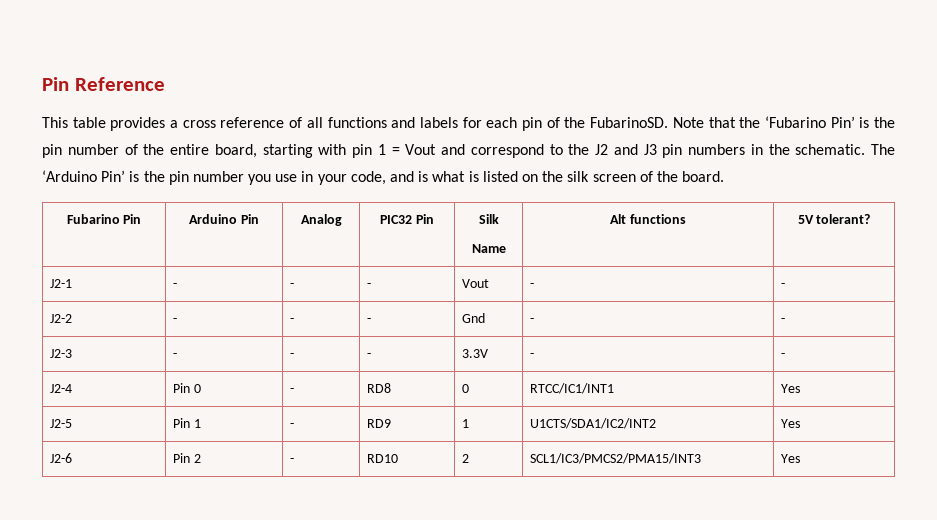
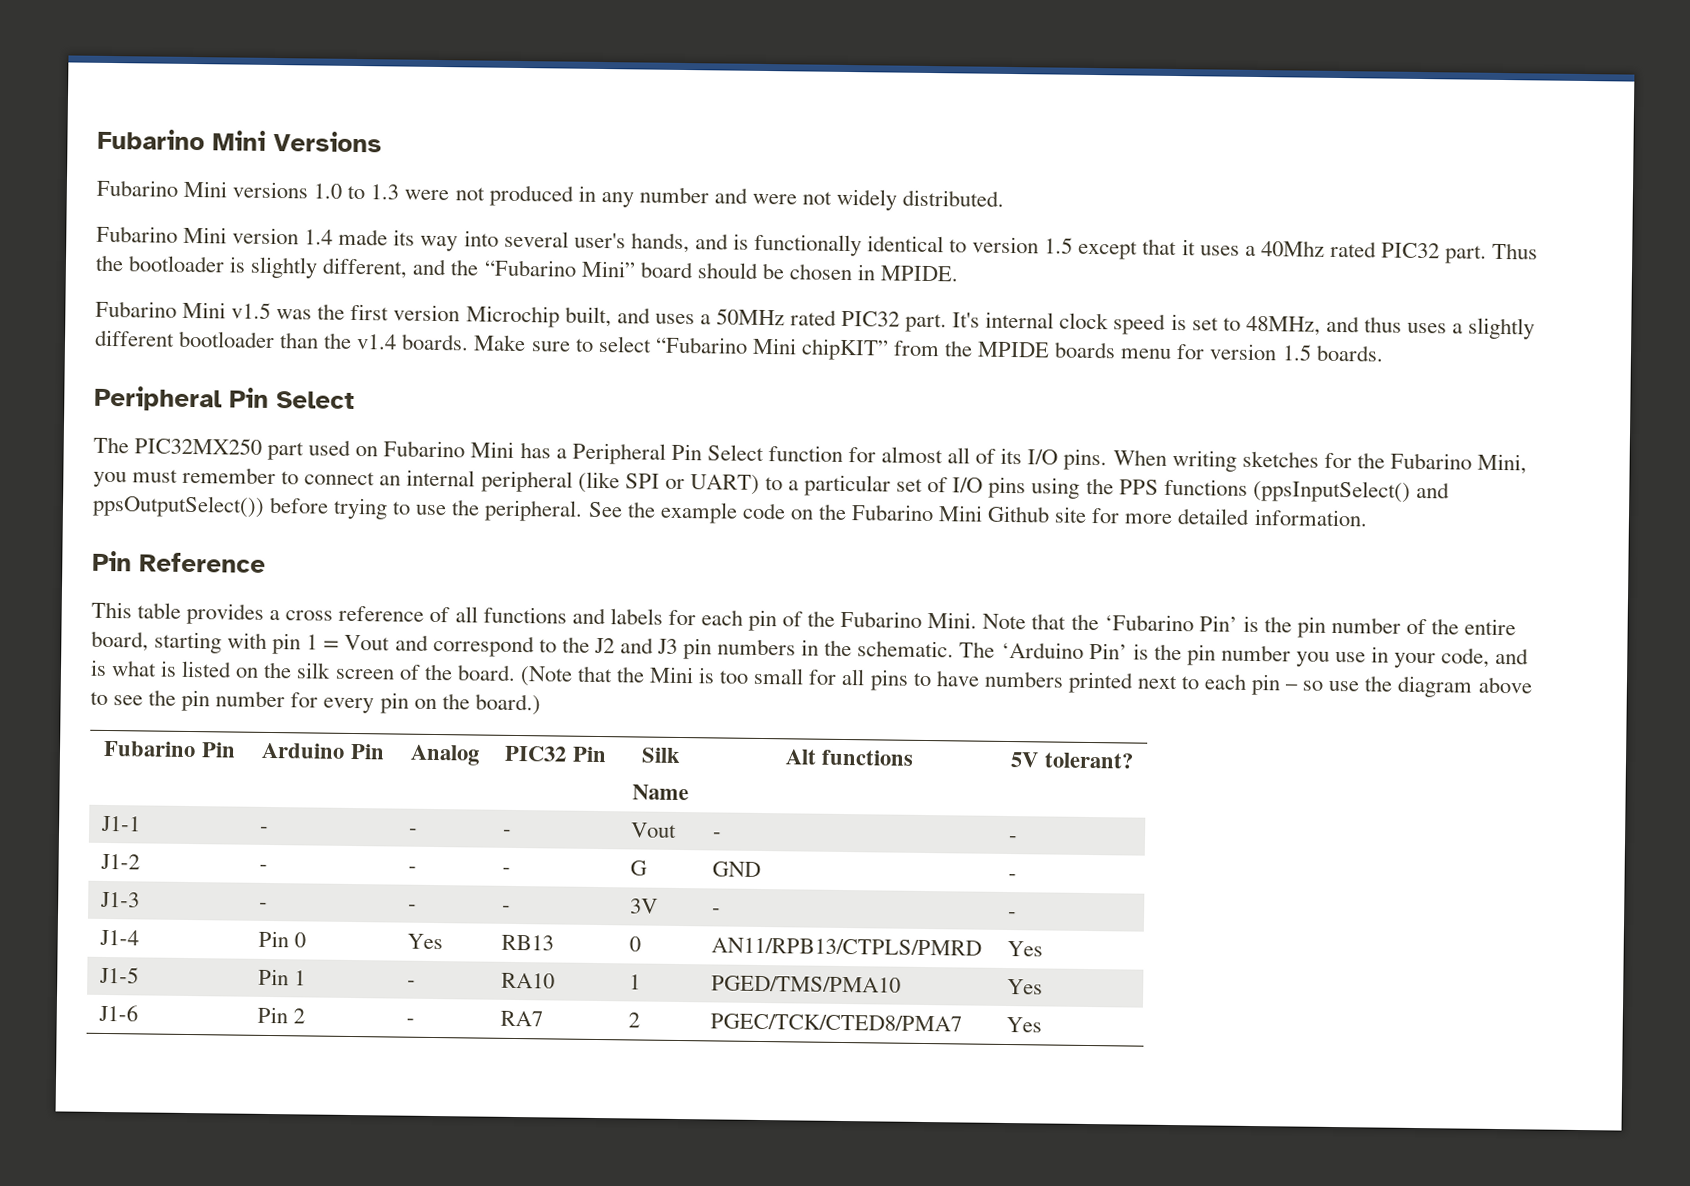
(42, 84) none -> [97,128,382,153] [96,179,1005,211] [96,225,1539,264] [95,254,959,282] [95,300,1536,340] [94,329,1384,362] [94,385,355,412] [93,436,1527,475] [93,466,1450,503] [92,494,1368,527] Fubarino Mini Versions // Fubarino Mini versions 1.0 to 1.3 were not produced in any number and were not widely distributed. // Fubarino Mini version 1.4 made its way into several user's hands, and is functionally identical to version 1.5 except that it uses a 40Mhz rated PIC32 part. Thus the bootloader is slightly different, and the “Fubarino Mini” board should be chosen in MPIDE. // Fubarino Mini v1.5 was the first version Microchip built, and uses a 50MHz rated PIC32 part. It's internal clock speed is set to 48MHz, and thus uses a slightly different bootloader than the v1.4 boards. Make sure to select “Fubarino Mini chipKIT” from the MPIDE boards menu for version 1.5 boards. // Peripheral Pin Select // The PIC32MX250 part used on Fubarino Mini has a Peripheral Pin Select function for almost all of its I/O pins. When writing sketches for the Fubarino Mini, you must remember to connect an internal peripheral (like SPI or UART) to a particular set of I/O pins using the PPS functions (ppsInputSelect() and ppsOutputSelect()) before trying to use the peripheral. See the example code on the Fubarino Mini Github site for more detailed information. //
[590,117,669,128] FubarinoSD. -> [840,610,978,629] Fubarino Mini.
(725, 176) none -> [519,665,1533,698] [90,689,541,716] (Note that the Mini is too small for all pins to have numbers printed next to each pin – so use the diagram above to see the pin number for every pin on the board.)
[49,279,72,288] J2-1 -> [100,815,141,832] J1-1
[49,314,72,323] [172,318,177,323] [289,318,294,323] [366,318,371,323] [461,313,485,323] [529,318,534,323] [780,318,785,323] [49,349,72,358] [172,353,177,358] [289,353,294,358] [366,353,371,358] [461,349,488,358] [529,353,534,358] [780,353,785,358] [49,384,72,393] J2-2 | - | - | - | Gnd | - | - // J2-3 | - | - | - | 3.3V | - | - // J2-4 -> [99,853,140,870] [258,864,268,871] [407,866,417,873] [501,867,511,874] [629,860,647,876] [711,861,761,877] [1007,874,1017,881] [99,891,140,908] [258,902,268,909] [407,904,417,911] [501,905,511,912] [629,898,658,914] [711,908,721,915] [1007,912,1017,919] [98,929,139,946] J1-2 | - | - | - | G | GND | - // J1-3 | - | - | - | 3V | - | - // J1-4
[289,388,294,393] [366,383,391,393] [461,384,469,393] [529,383,614,394] [780,384,800,393] [49,419,72,428] - | RD8 | 0 | RTCC/IC1/INT1 | Yes // J2-5 -> [406,933,443,950] [500,934,554,951] [628,936,641,952] [710,937,982,956] [1006,941,1043,957] [98,966,139,984] Yes | RB13 | 0 | AN11/RPB13/CTPLS/PMRD | Yes // J1-5
[366,419,391,428] [461,419,469,428] [529,418,656,429] [780,419,800,428] [49,453,72,463] RD9 | 1 | U1CTS/SDA1/IC2/INT2 | Yes // J2-6 -> [500,972,555,989] [628,974,641,990] [710,975,901,993] [1006,978,1043,995] [97,1004,138,1022] RA10 | 1 | PGED/TMS/PMA10 | Yes // J1-6
[366,454,398,463] [461,454,469,463] [529,453,701,464] RD10 | 2 | SCL1/IC3/PMCS2/PMA15/INT3 -> [499,1010,543,1027] [627,1012,640,1028] [709,1013,962,1032] RA7 | 2 | PGEC/TCK/CTED8/PMA7

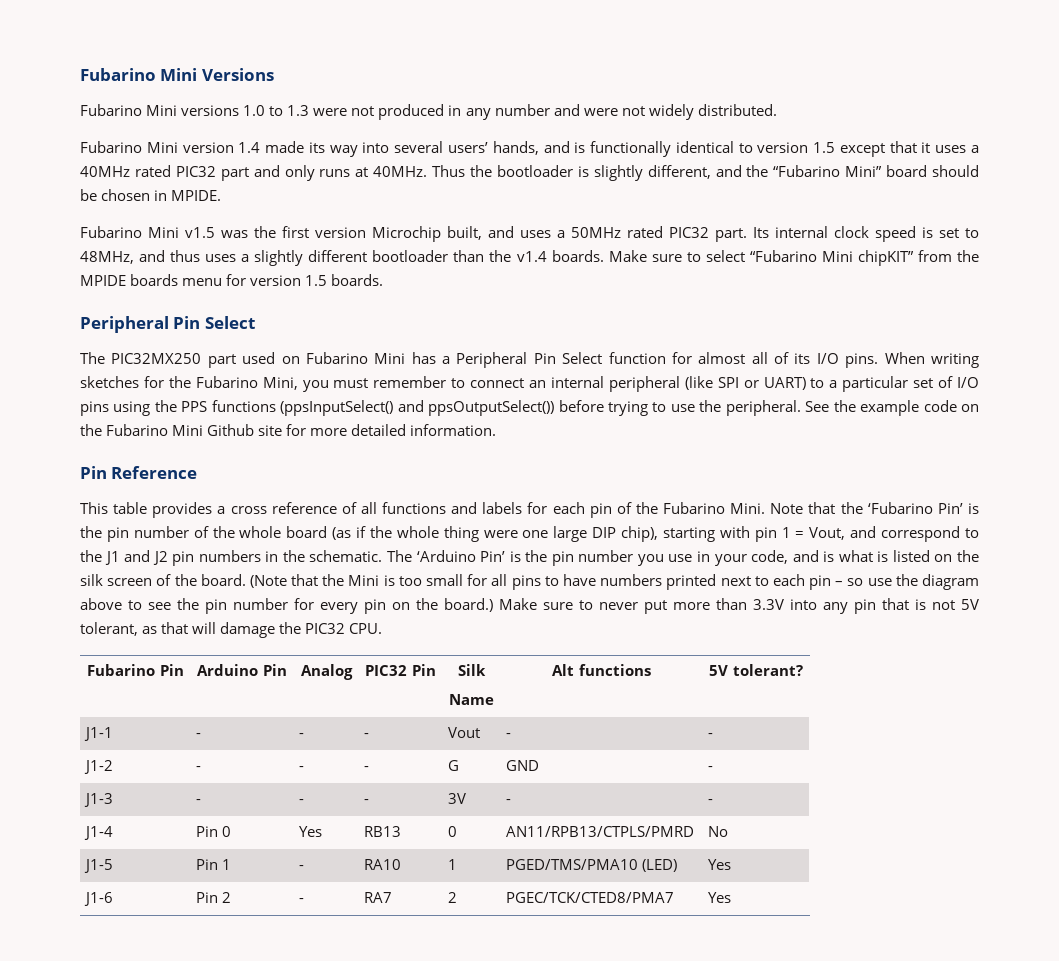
[573,232,626,249] user's -> [447,142,488,153] users’
[1260,240,1487,264] 40Mhz rated PIC32 part. -> [80,165,428,181] 40MHz rated PIC32 part and only runs at 40MHz.
[952,312,981,328] It's -> [753,227,769,238] Its
[1464,618,1517,636] [91,630,149,652] entire board, -> [239,526,659,542] whole board (as if the whole thing were one large DIP chip),
[344,634,391,651] Vout -> [809,527,846,540] Vout,
[593,637,678,654] J2 and J3 -> [104,550,168,565] J1 and J2
(541, 704) none -> [499,598,979,614] [80,622,383,638] Make sure to never put more than 3.3V into any pin that is not 5V tolerant, as that will damage the PIC32 CPU.
[1006,941,1043,957] Yes -> [708,826,729,837] No
(901, 984) none -> [642,859,678,872] (LED)

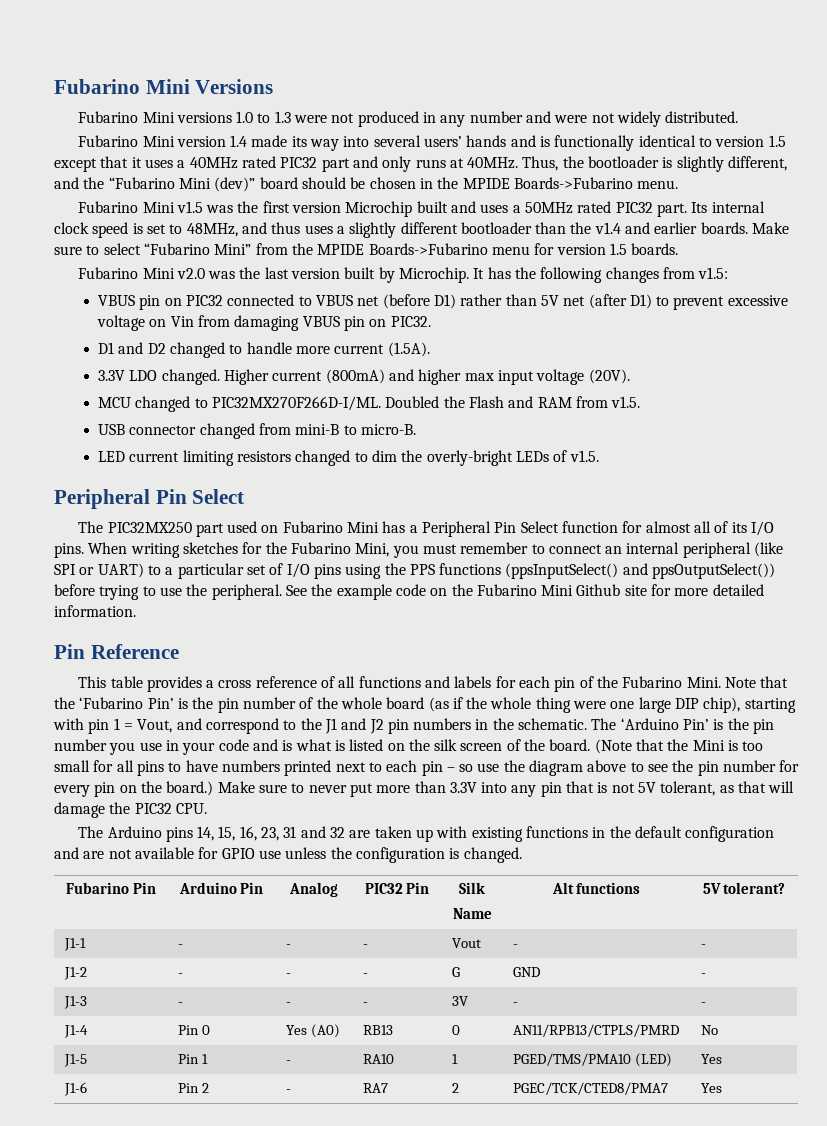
[492,141,539,155] hands, -> [466,135,507,147] hands
[432,165,466,177] Thus -> [522,156,559,171] Thus,
[845,166,883,177] Mini” -> [178,177,256,192] Mini (dev)”
[171,190,222,201] MPIDE. -> [437,177,679,189] the MPIDE Boards->Fubarino menu.
[447,226,482,240] built, -> [416,201,448,213] built
(547, 256) none -> [625,222,698,234] and earlier
[821,250,914,266] Mini chipKIT” -> [214,244,252,255] Mini”
[130,274,179,286] boards -> [368,243,488,255] Boards->Fubarino
(384, 280) none -> [78,267,729,283] [98,294,788,310] [97,315,431,331] [98,342,430,358] [98,369,630,385] [98,396,641,412] [98,423,416,439] [98,450,599,466] // Fubarino Mini v2.0 was the last version built by Microchip. It has the following changes from v1.5: // VBUS pin on PIC32 connected to VBUS net (before D1) rather than 5V net (after D1) to prevent excessive voltage on Vin from damaging VBUS pin on PIC32. // D1 and D2 changed to handle more current (1.5A). // 3.3V LDO changed. Higher current (800mA) and higher max input voltage (20V). // MCU changed to PIC32MX270F266D-I/ML. Doubled the Flash and RAM from v1.5. // USB connector changed from mini-B to micro-B. // LED current limiting resistors changed to dim the overly-bright LEDs of v1.5.
[751,550,789,564] code, -> [218,739,249,751] code
(383, 628) none -> [78,826,775,842] [54,847,522,863] // The Arduino pins 14, 15, 16, 23, 31 and 32 are taken up with existing functions in the default configuration and are not available for GPIO use unless the configuration is changed.
(323, 831) none -> [310,1024,340,1038] (A0)

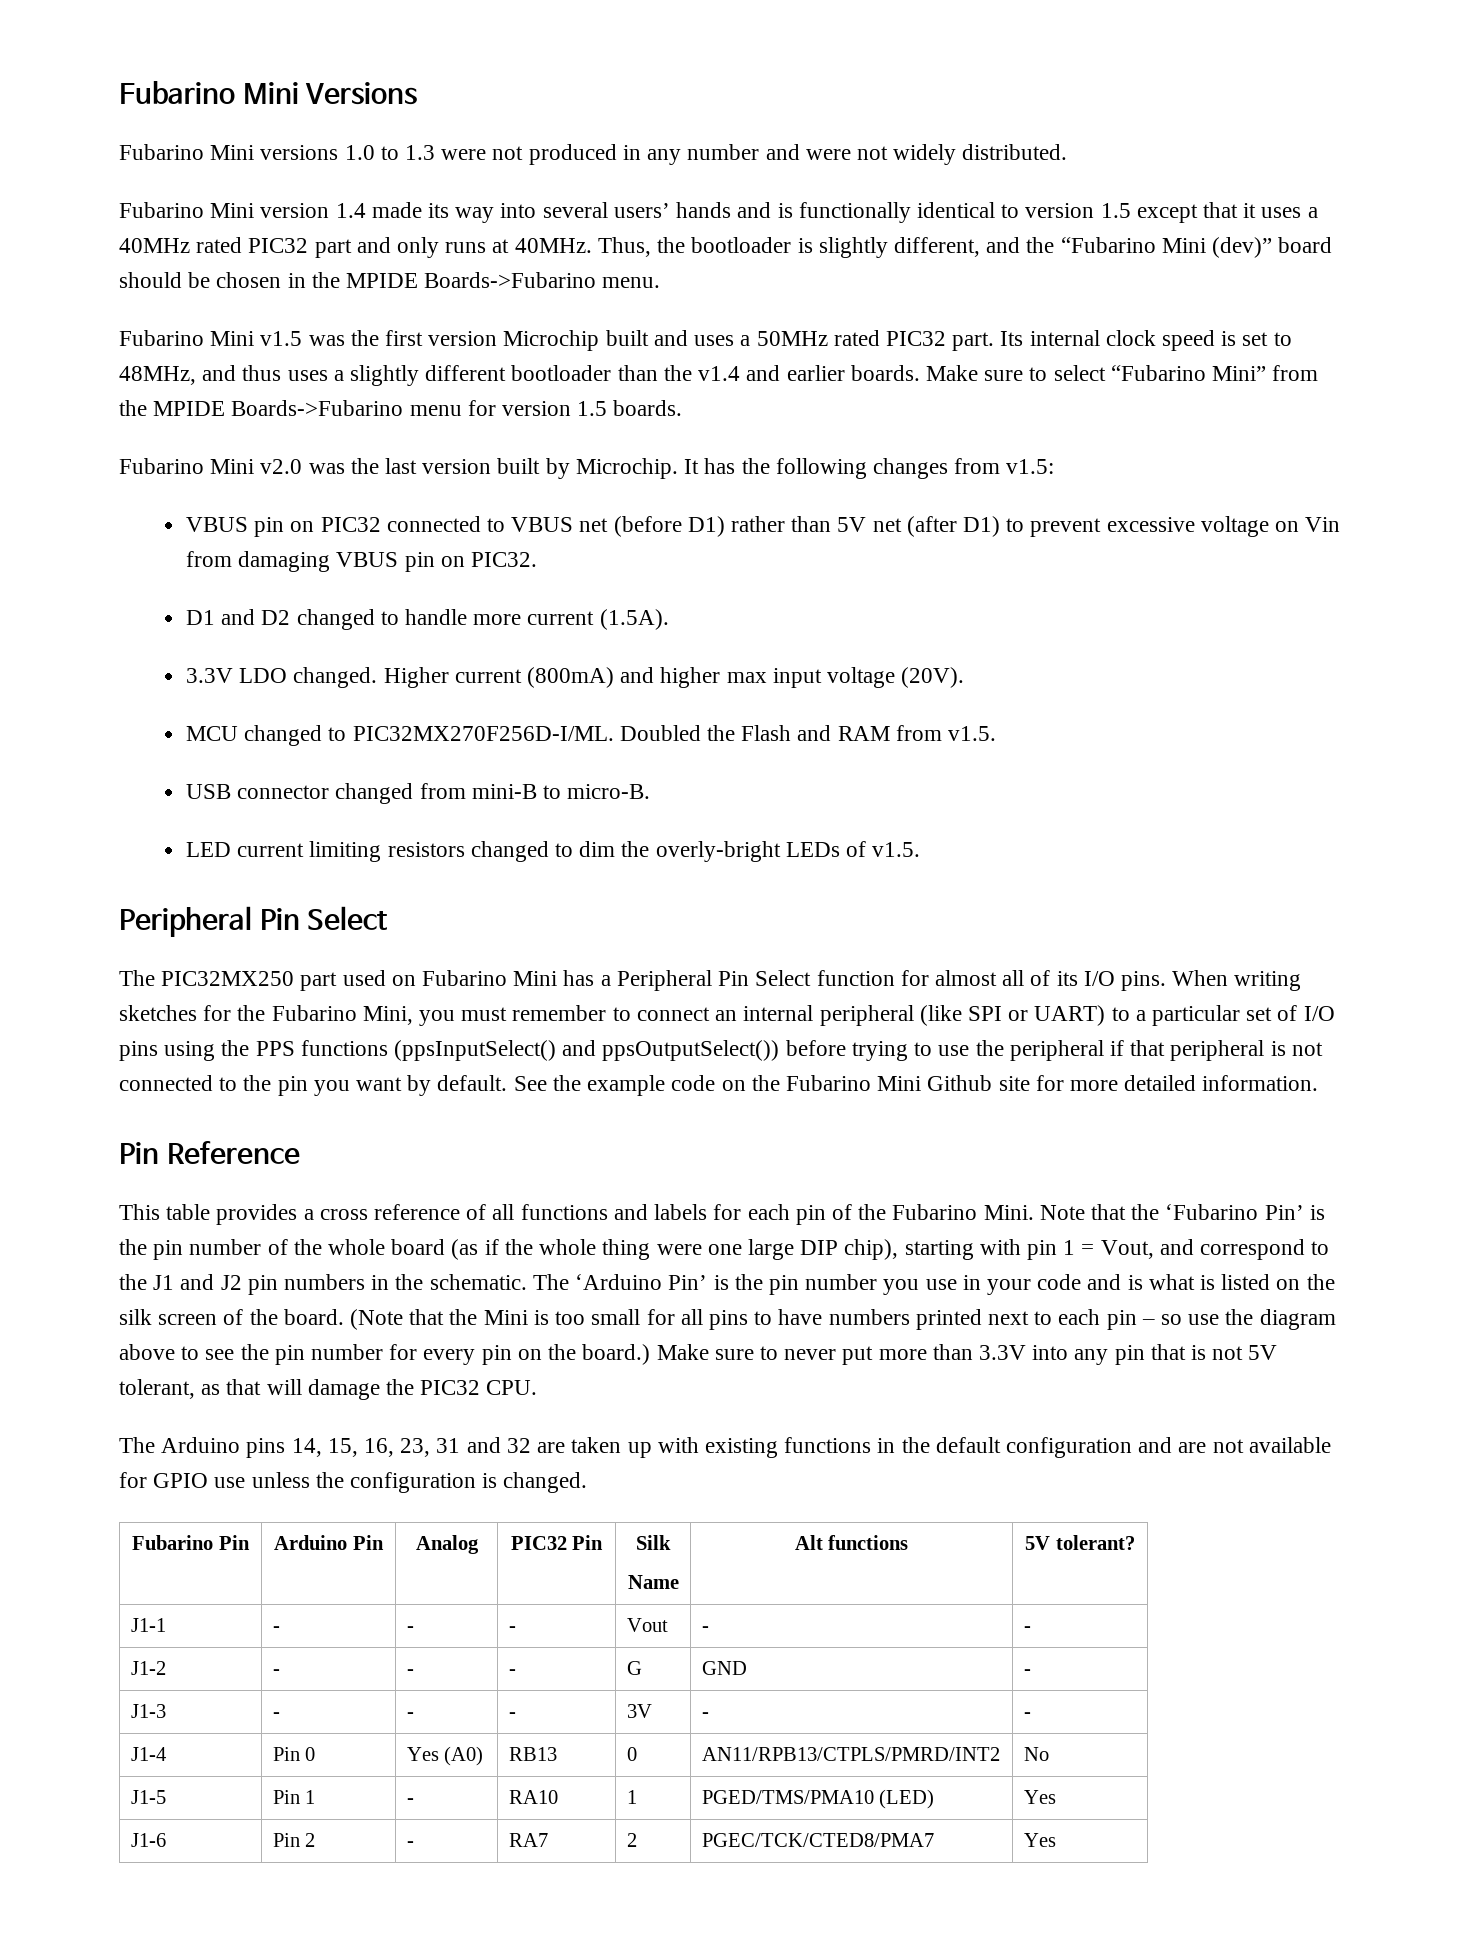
[211,396,381,411] PIC32MX270F266D-I/ML. -> [352,726,614,741] PIC32MX270F256D-I/ML.
[211,584,282,600] peripheral. -> [1009,1040,1323,1061] [119,1075,508,1096] peripheral if that peripheral is not connected to the pin you want by default.
[512,1024,679,1037] AN11/RPB13/CTPLS/PMRD -> [701,1747,1000,1761] AN11/RPB13/CTPLS/PMRD/INT2

